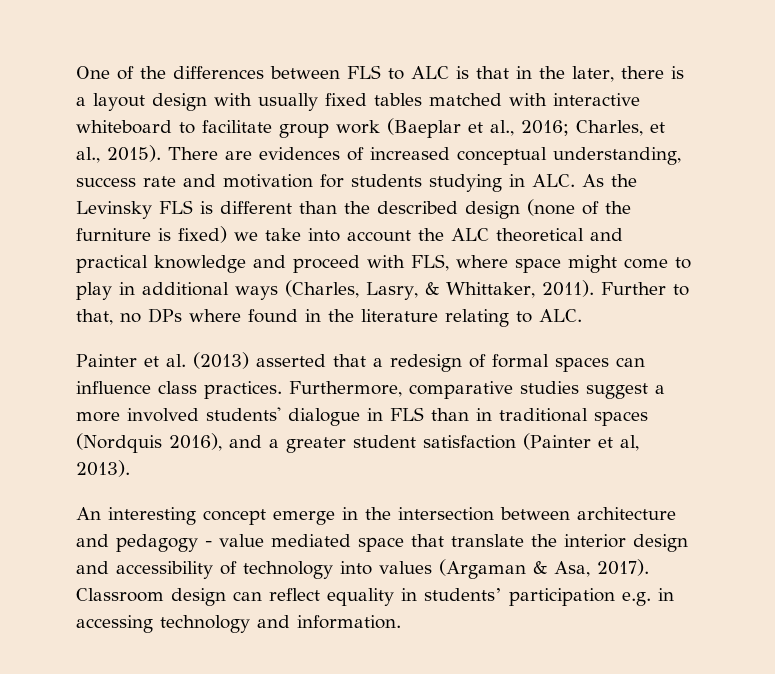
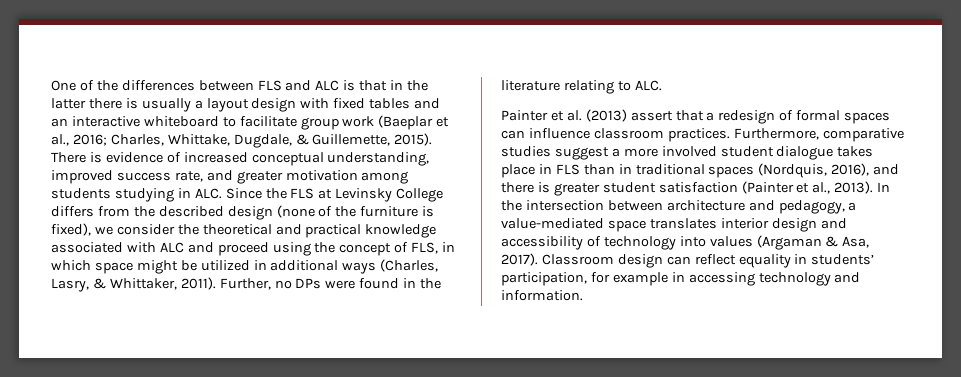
[388,68,404,80] to -> [285,80,312,91] and
[572,66,684,82] later, there is -> [51,98,191,112] latter there is usually
[258,93,318,111] usually -> (330, 103) none
[429,93,547,106] matched with -> [414,98,441,109] [51,118,68,127] and an
[650,122,665,133] [76,145,681,165] [76,174,637,192] [76,200,337,219] et al., 2015). There are evidences of increased conceptual understanding, success rate and motivation for students studying in ALC. As the Levinsky FLS is different than -> [167,133,433,148] [51,152,430,166] [51,170,409,184] [51,188,444,202] [51,206,130,217] Whittake, Dugdale, & Guillemette, 2015). There is evidence of increased conceptual understanding, improved success rate, and greater motivation among students studying in ALC. Since the FLS at Levinsky College differs from
[178,226,623,243] [76,254,691,273] [76,282,112,300] fixed) we take into account the ALC theoretical and practical knowledge and proceed with FLS, where space might come to play -> [51,223,437,238] [51,242,456,256] [51,260,250,274] fixed), we consider the theoretical and practical knowledge associated with ALC and proceed using the concept of FLS, in which space might be utilized
[600,282,689,296] [76,309,113,325] Further to that, -> [219,278,271,290] Further,
[189,309,241,322] where -> [325,280,356,289] were
[256,354,326,367] asserted -> [630,111,673,121] assert
[158,381,197,394] class -> [593,128,664,139] classroom
[206,407,360,426] students' dialogue -> [720,146,874,160] [501,164,535,178] student dialogue takes place
[76,433,162,453] (Nordquis -> [758,163,828,178] (Nordquis,
[269,439,279,448] a -> [501,182,550,193] there is
[620,435,639,451] al, -> [812,182,831,194] al.,
[76,507,358,525] // An interesting concept emerge in -> [877,182,891,192] In
[116,534,557,552] pedagogy - value mediated space that translate the -> [778,200,857,214] [501,218,717,232] pedagogy, a value-mediated space translates
[509,588,651,606] participation e.g. -> [501,272,668,286] participation, for example

